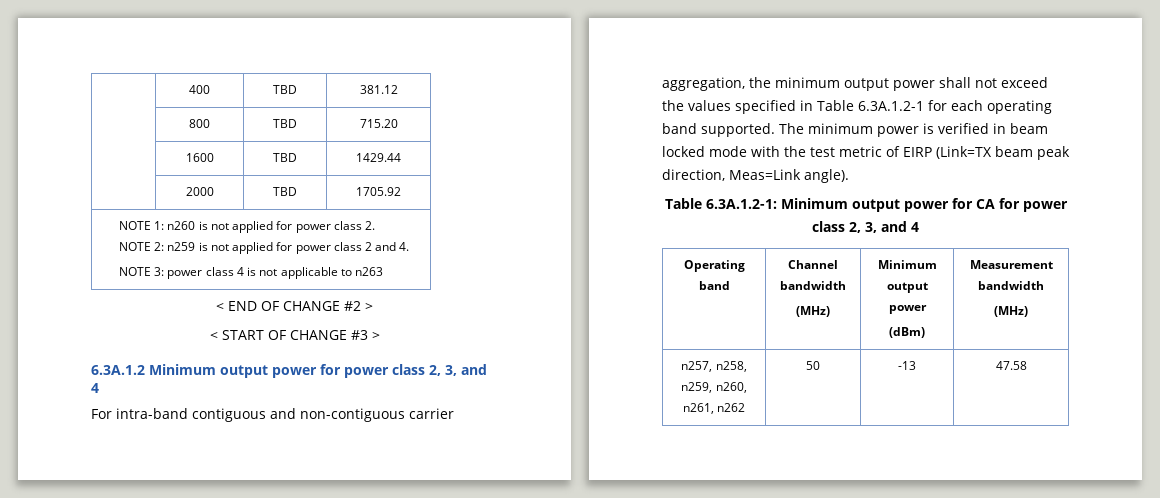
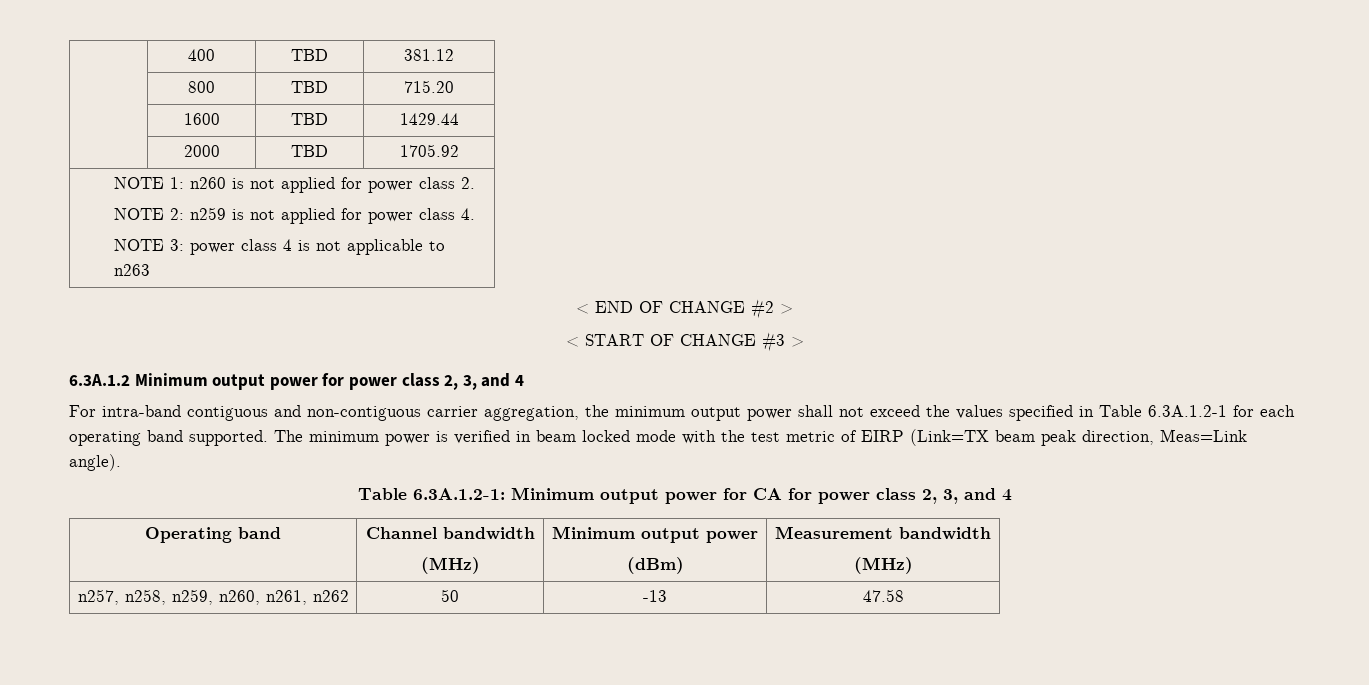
[364,242,397,251] 2 and -> (455, 214) none

